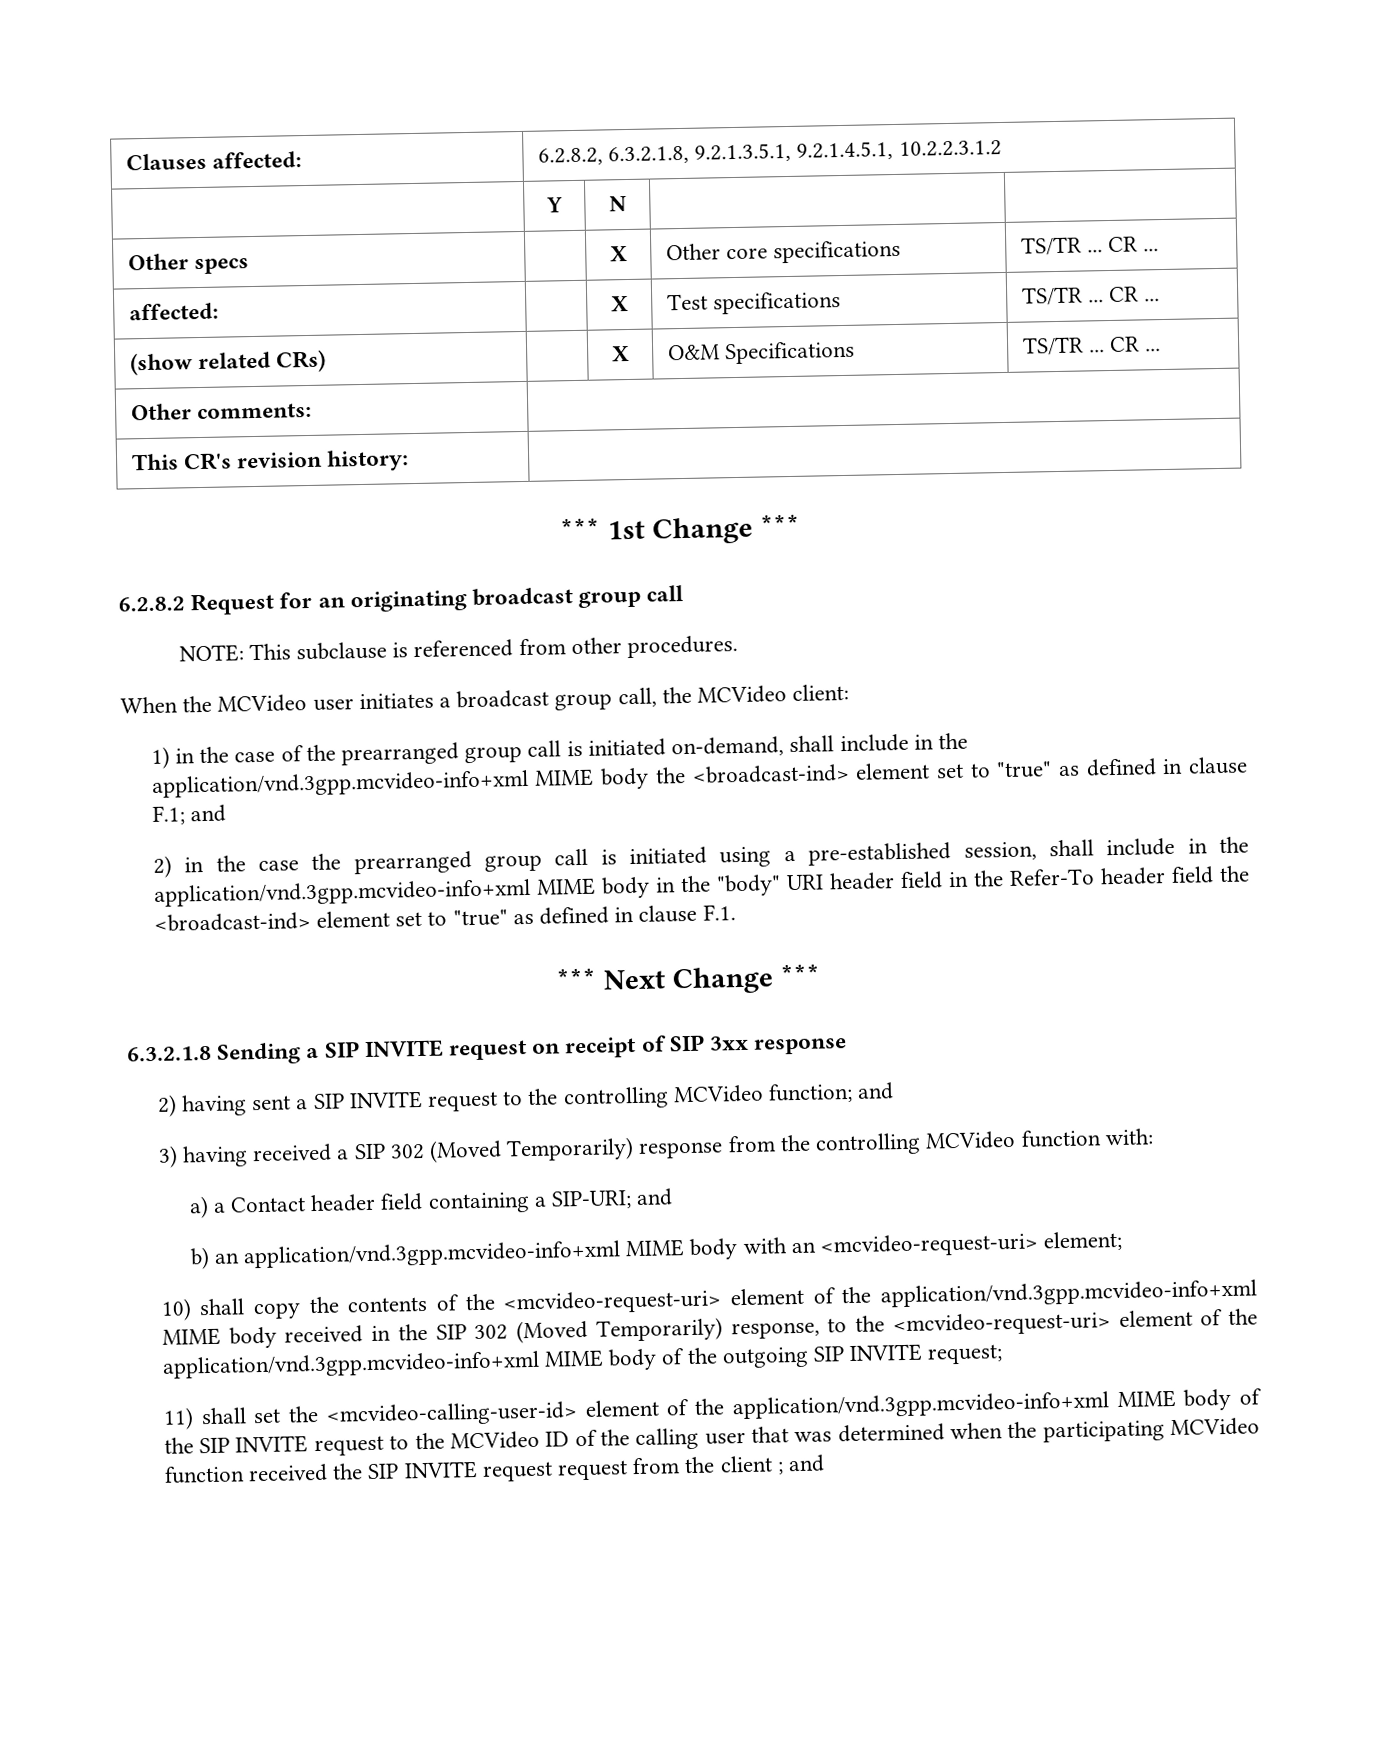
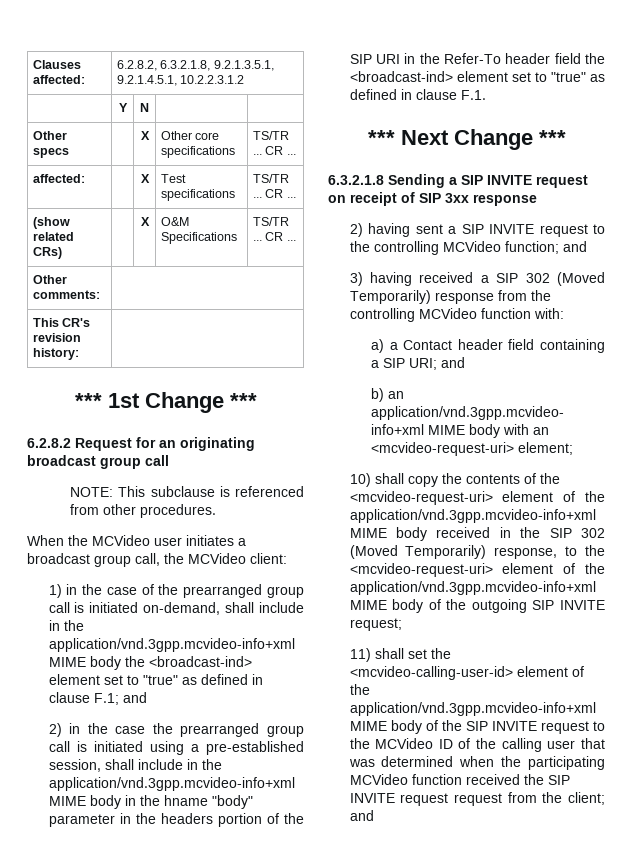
[715,871,943,897] "body" URI header field -> [163,795,253,809] [48,813,304,827] [349,54,400,64] hname "body" parameter in the headers portion of the SIP URI
[551,1190,633,1210] SIP-URI; -> [383,358,438,370] SIP URI;
[719,1455,784,1475] client ; -> [568,792,605,805] client;

